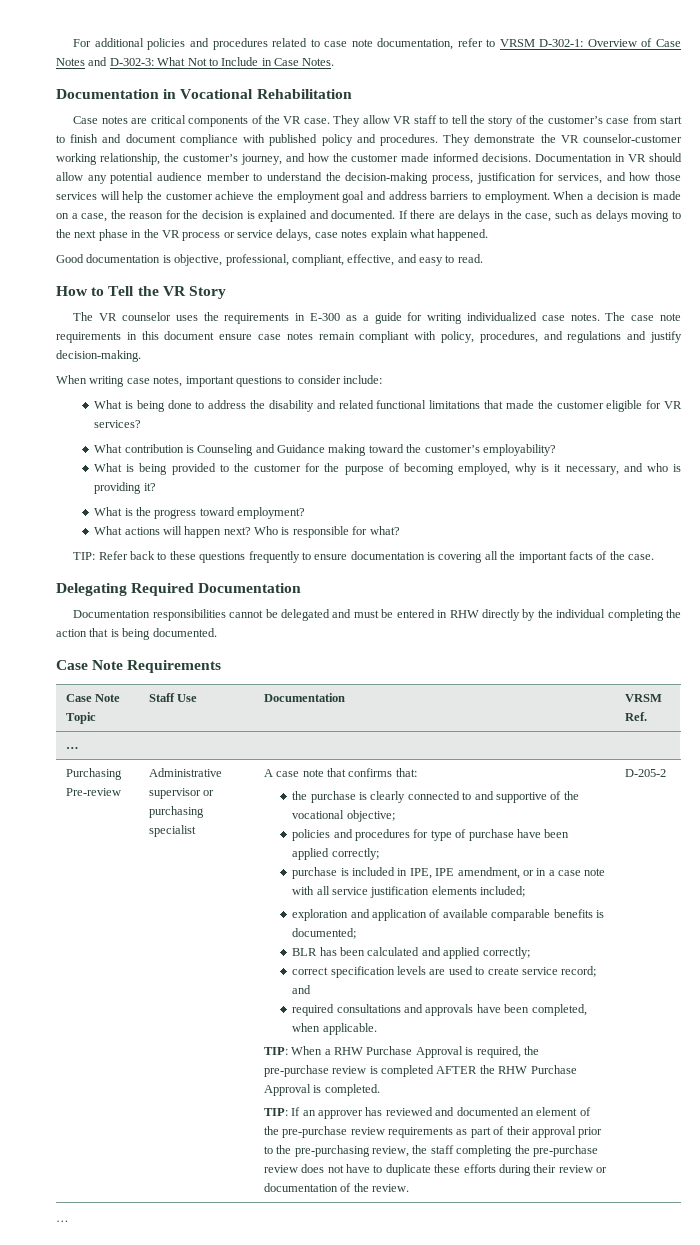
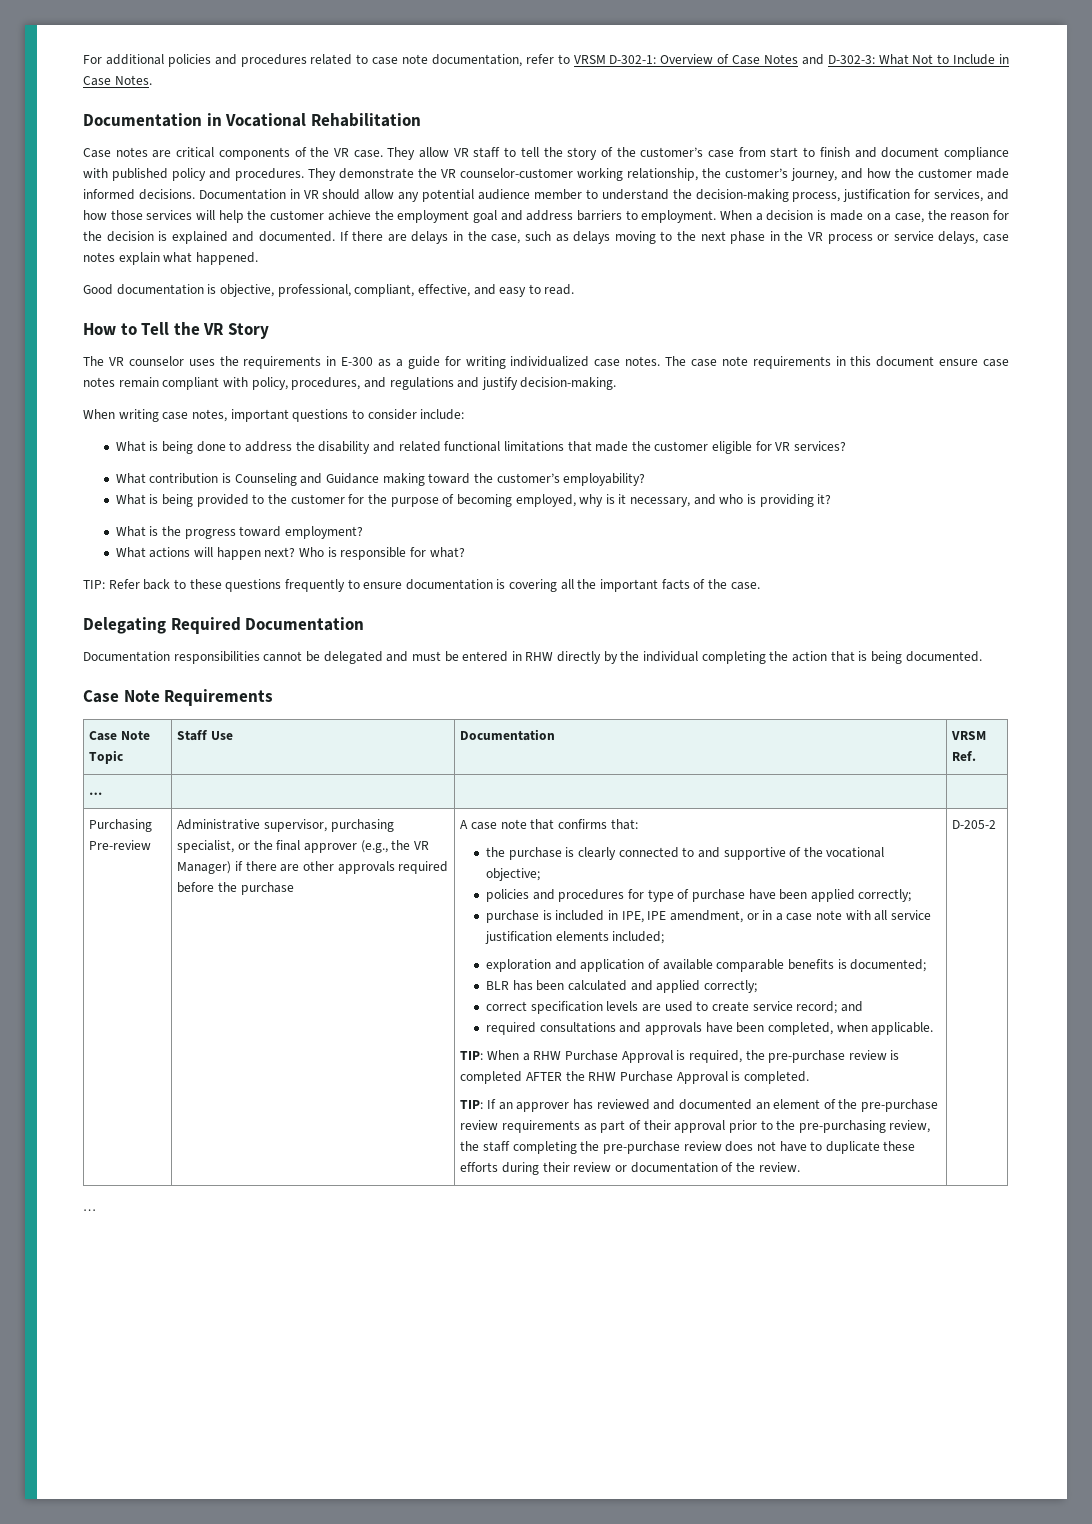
[148,788,215,799] [148,806,204,818] [148,825,196,837] supervisor or purchasing specialist -> [264,819,394,832] [177,840,429,853] [177,861,449,874] [177,882,294,895] supervisor, purchasing specialist, or the final approver (e.g., the VR Manager) if there are other approvals required before the purchase

